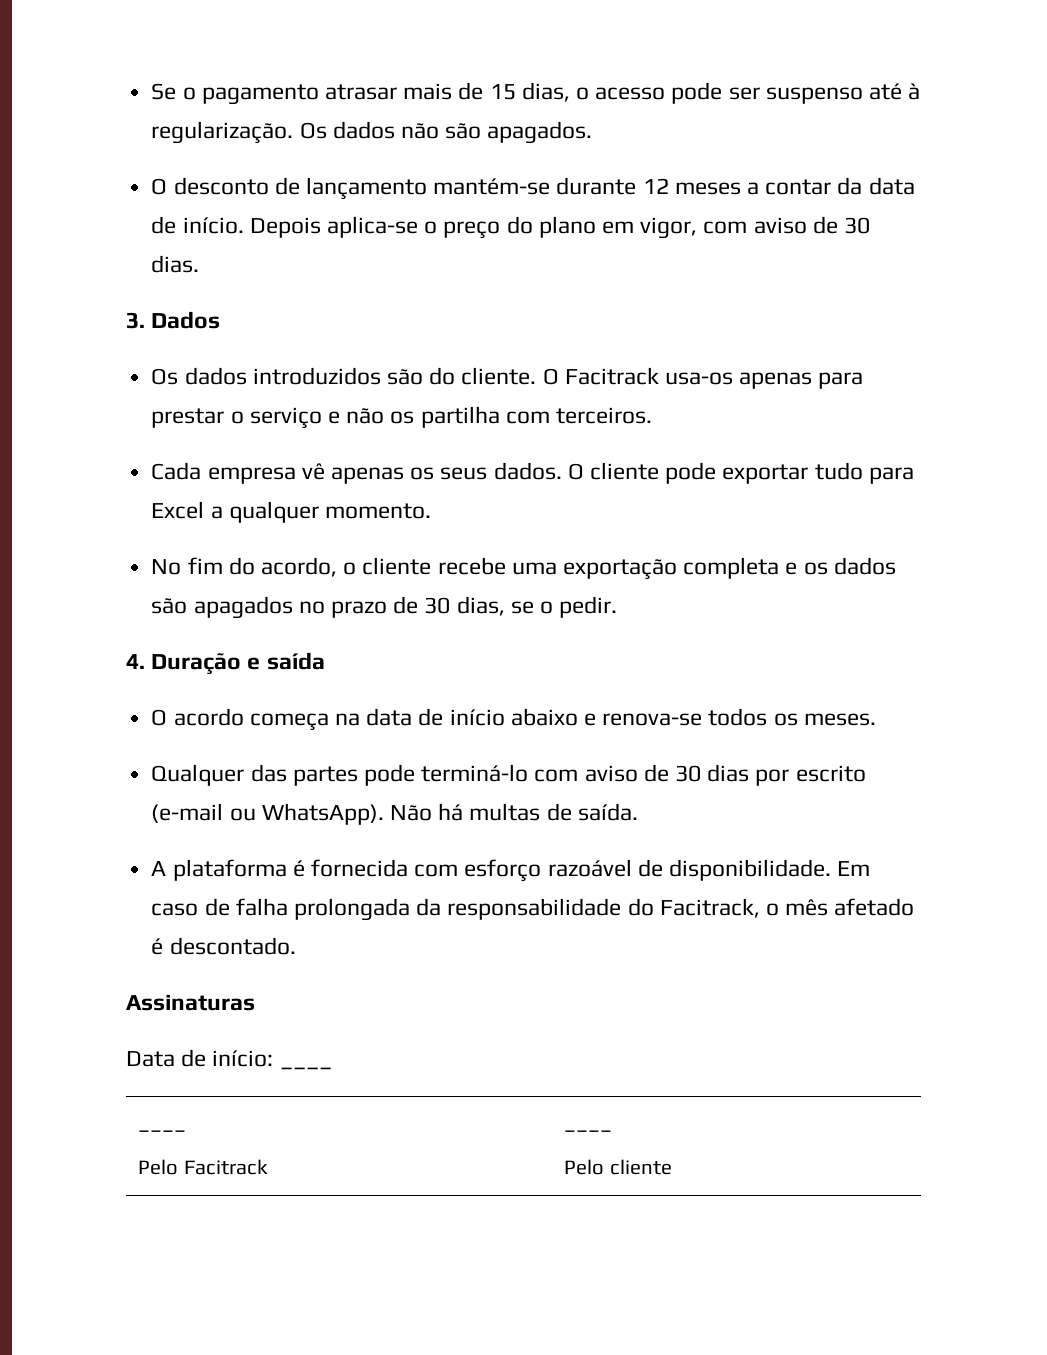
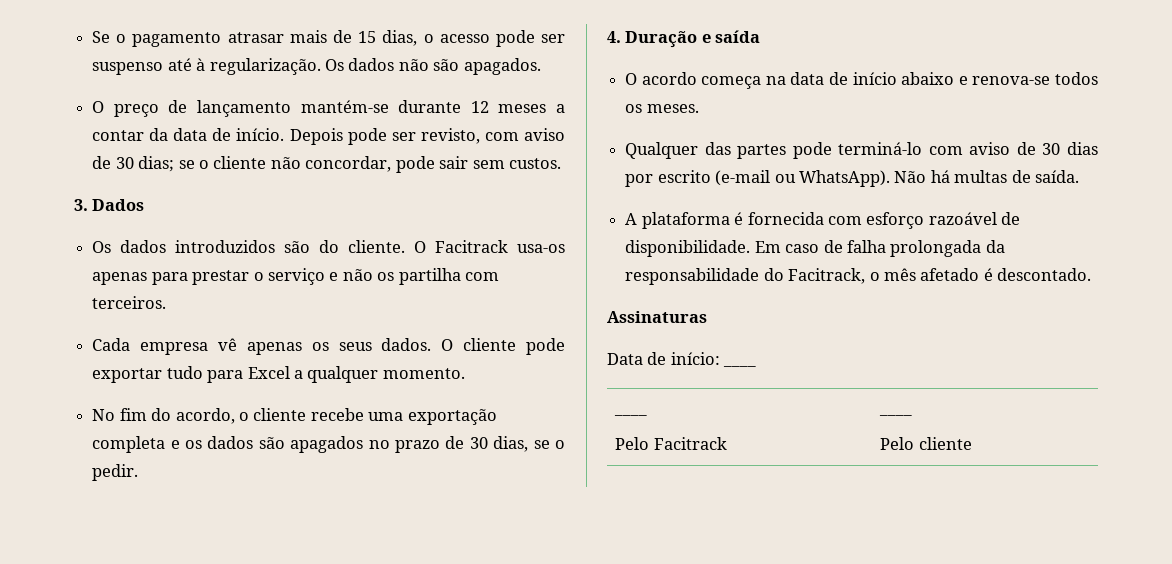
[173,177,269,195] desconto -> [113,104,159,117] preço
[326,216,871,239] [151,255,200,273] aplica-se o preço do plano em vigor, com aviso de 30 dias. -> [347,128,565,145] [92,156,562,173] pode ser revisto, com aviso de 30 dias; se o cliente não concordar, pode sair sem custos.

